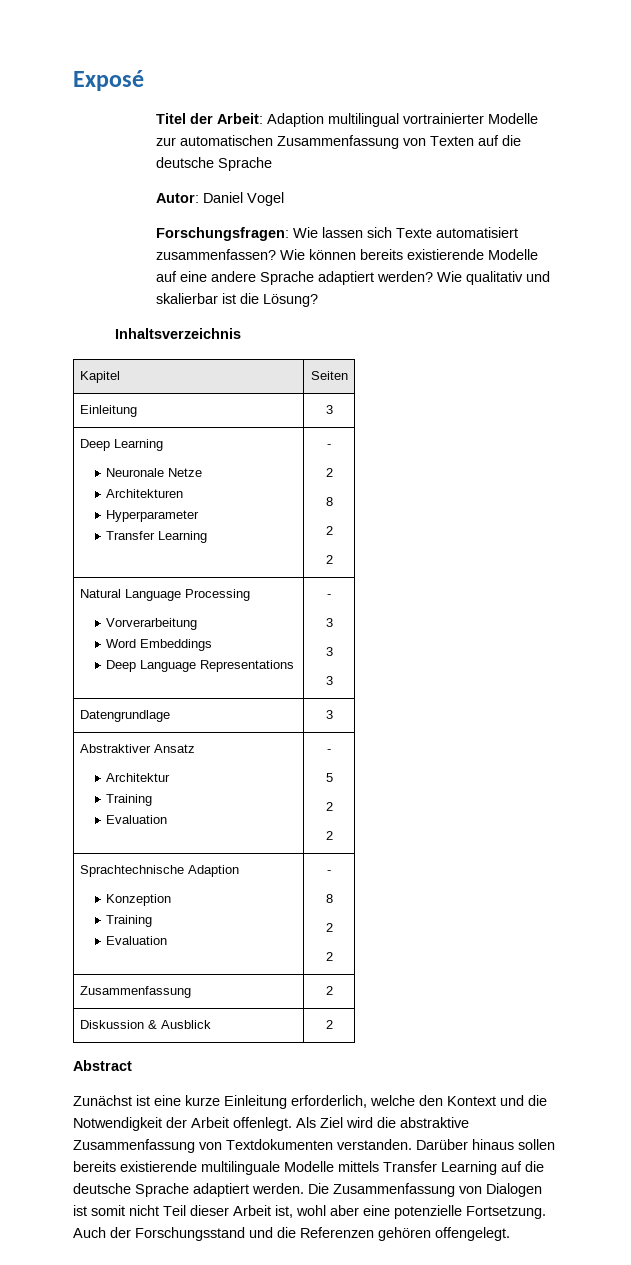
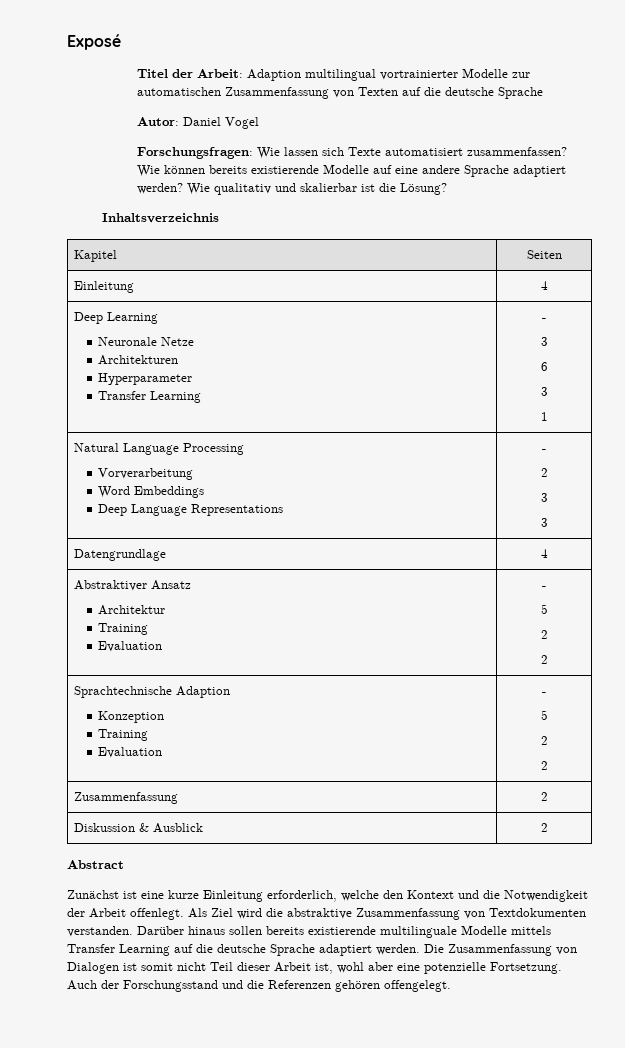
[325,405,333,414] 3 -> [540,281,548,290] 4
[325,468,333,477] [325,497,333,506] [325,526,333,535] [325,555,333,564] 2 // 8 // 2 // 2 -> [540,337,548,346] [540,362,548,371] [540,387,548,396] [540,412,548,421] 3 // 6 // 3 // 1
[325,618,333,627] 3 -> [540,468,548,477] 2
[325,710,333,719] 3 -> [540,549,548,558] 4
[325,894,333,903] 8 -> [540,710,548,720] 5

